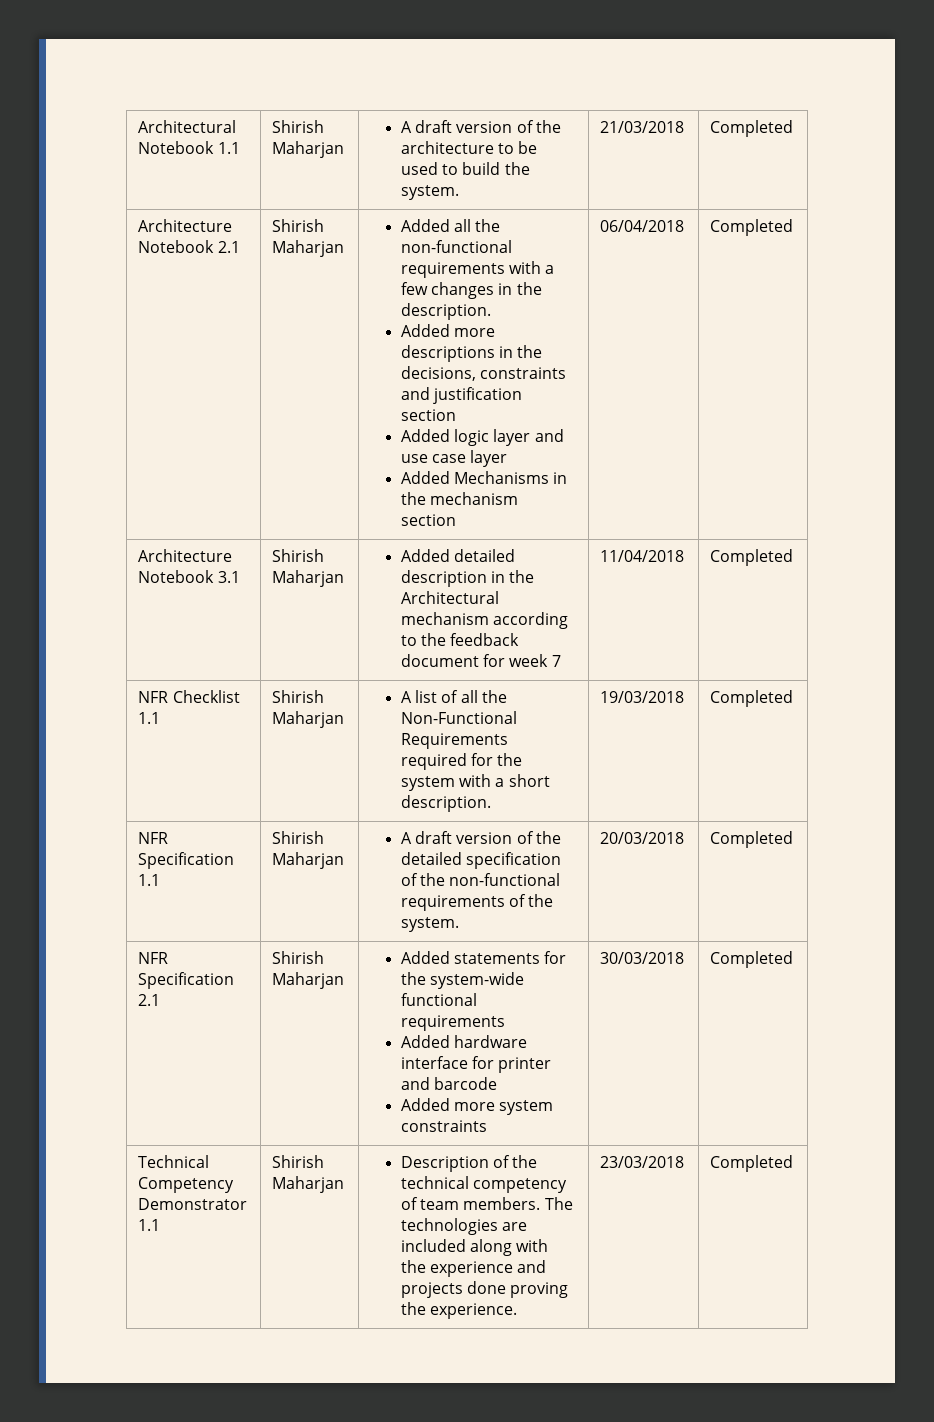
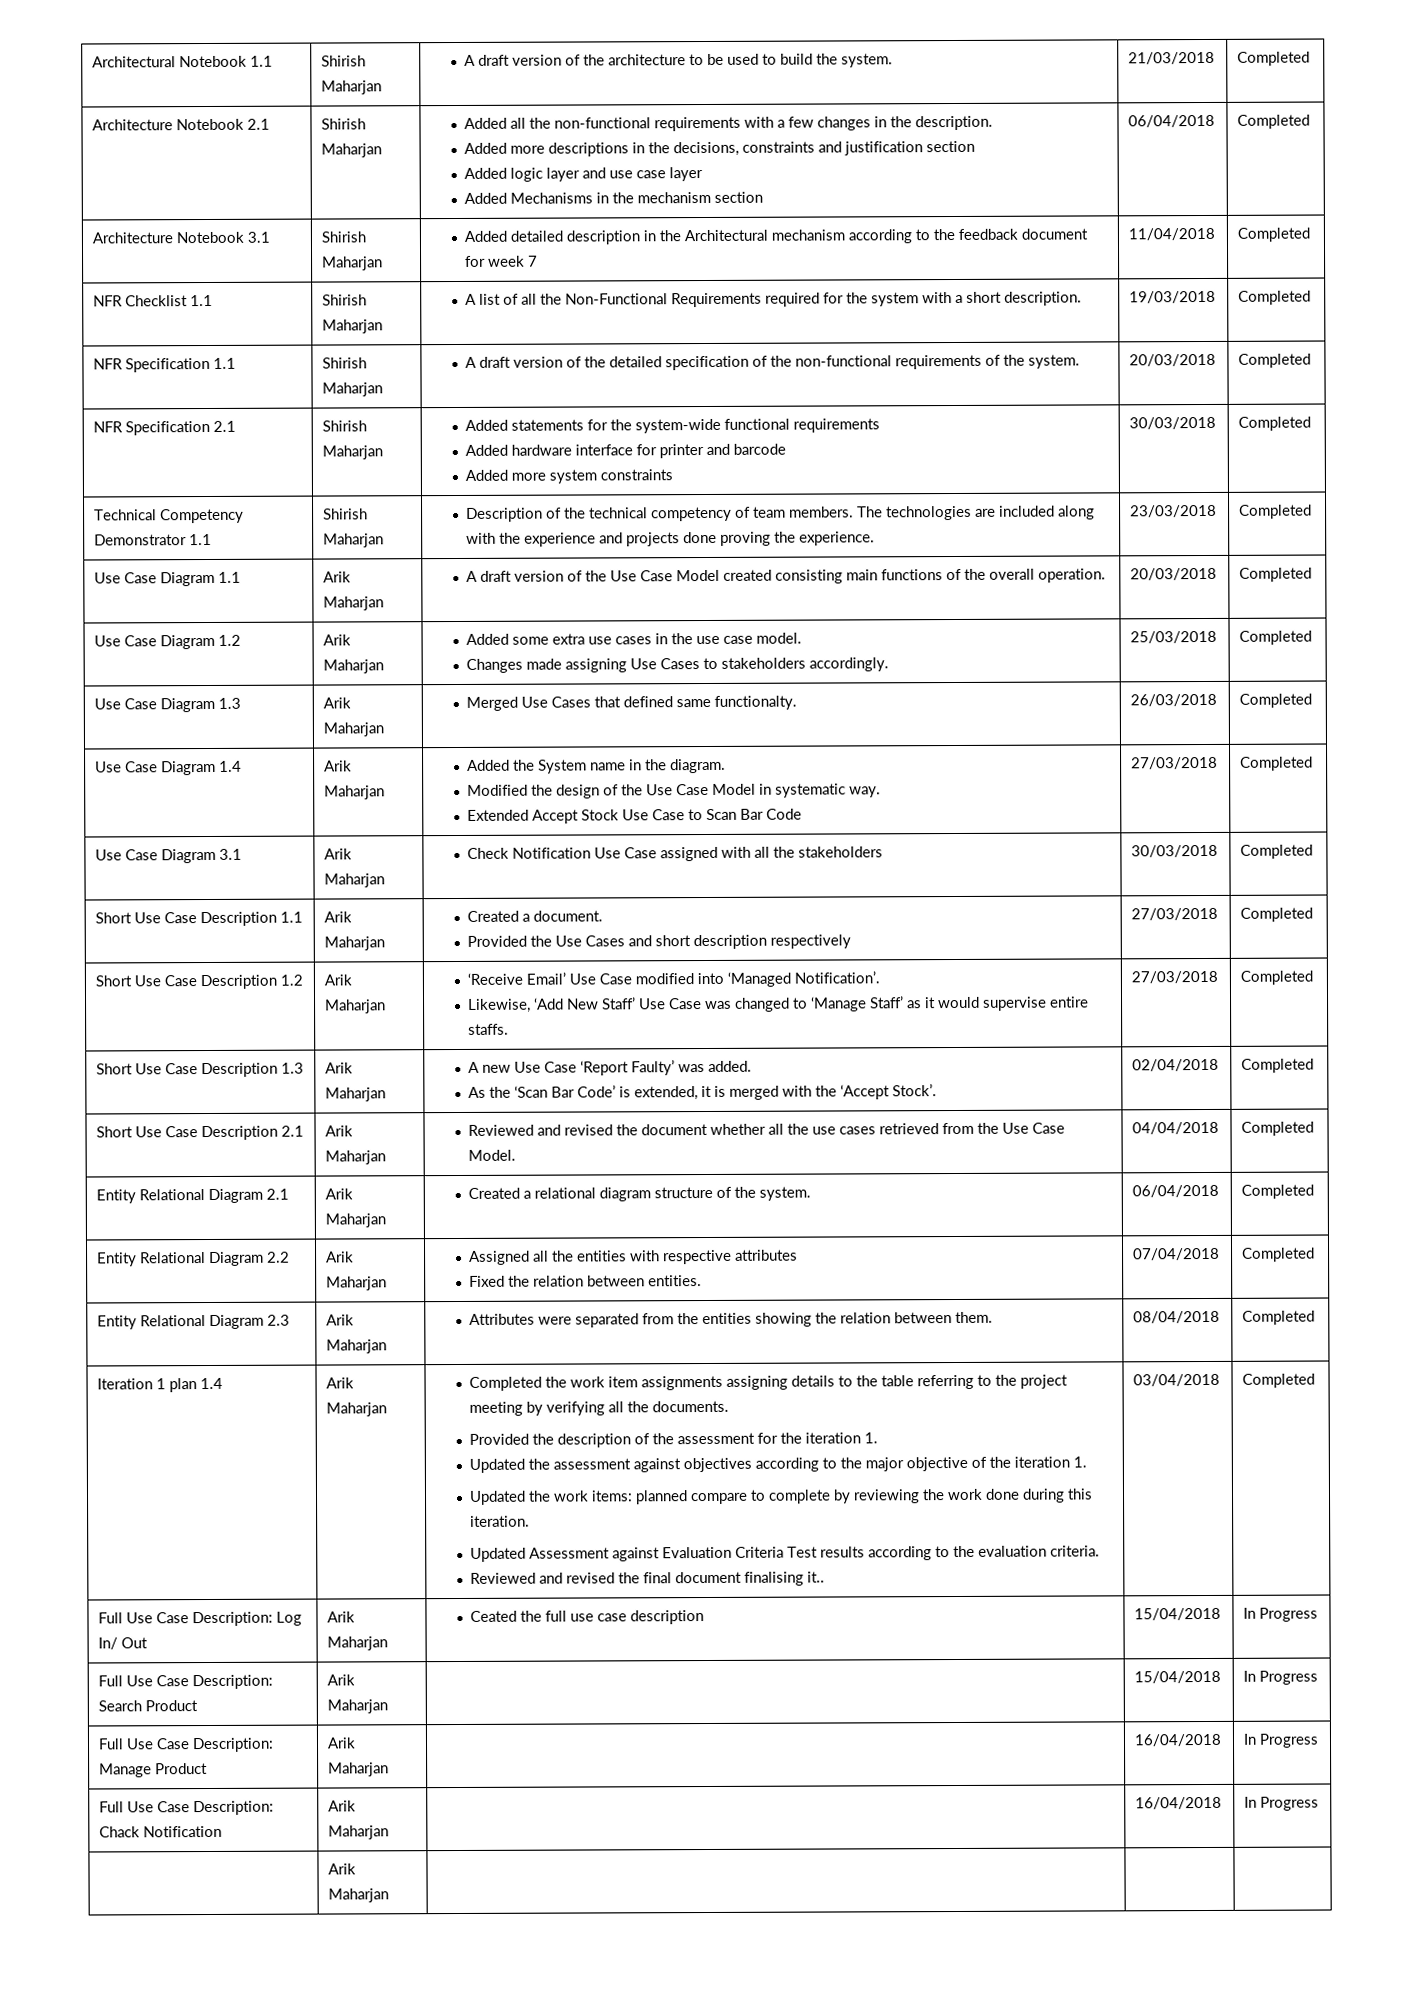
(794, 1163) none -> [94,571,242,587] [323,571,352,583] [323,596,385,611] [466,568,1107,584] [1130,567,1218,581] [1239,567,1313,582] [94,634,242,650] [323,634,352,646] [323,659,385,674] [466,632,803,645] [466,657,890,673] [1130,630,1218,644] [1239,630,1313,645] [94,697,242,713] [323,697,352,709] [323,722,385,737] [466,695,798,711] [1130,693,1218,707] [1239,693,1313,708] [95,760,243,776] [324,760,353,772] [324,785,386,800] [467,758,727,774] [467,783,882,799] [467,808,803,824] [1131,756,1219,770] [1240,756,1314,771] [95,848,243,864] [324,848,353,860] [324,873,386,888] [467,846,884,862] [1131,844,1219,858] [1240,844,1314,859] [95,911,304,927] [324,911,353,923] [324,936,386,951] [467,910,604,922] [467,934,852,950] [1131,907,1219,921] [1240,907,1314,922] [95,974,304,990] [324,974,353,986] [325,999,387,1014] [467,971,881,987] [468,996,1090,1013] [468,1023,510,1035] [1131,970,1219,984] [1240,970,1314,985] [96,1062,305,1078] [325,1062,354,1074] [325,1087,387,1102] [468,1060,753,1076] [468,1084,938,1101] [1132,1058,1220,1072] [1241,1058,1315,1073] [96,1125,305,1141] [325,1125,354,1137] [325,1150,387,1165] [468,1122,1066,1136] [468,1149,517,1161] [1132,1121,1220,1135] [1241,1121,1315,1136] [96,1188,290,1204] [325,1188,354,1200] [325,1213,387,1228] [468,1186,812,1202] [1132,1184,1220,1198] [1241,1184,1315,1199] [97,1251,291,1267] [326,1251,355,1263] [326,1276,388,1291] [469,1249,799,1265] [469,1275,703,1287] [1133,1247,1221,1261] [1242,1247,1316,1262] [97,1314,291,1330] [326,1314,355,1326] [326,1339,388,1354] [469,1311,994,1328] [1133,1310,1221,1324] [1242,1310,1316,1325] [97,1377,224,1393] [326,1377,355,1389] [326,1402,388,1417] [469,1374,1069,1391] [469,1400,730,1416] [469,1432,879,1448] [469,1456,1088,1473] [469,1488,1094,1505] [470,1515,531,1527] [470,1545,1101,1562] [470,1571,826,1586] [1133,1373,1221,1387] [1242,1373,1316,1388] [98,1611,303,1627] [98,1637,149,1650] [327,1611,356,1623] [327,1636,389,1651] [470,1610,705,1625] [1134,1607,1222,1621] [1243,1607,1319,1622] [98,1674,274,1690] [98,1700,199,1712] [327,1674,356,1686] [327,1699,389,1714] [1134,1670,1222,1684] [1243,1670,1319,1685] [98,1737,275,1753] [99,1763,209,1778] [327,1737,357,1749] [328,1762,390,1777] [1134,1733,1223,1747] [1243,1733,1320,1748] [99,1800,275,1816] [99,1825,223,1838] [328,1800,357,1812] [328,1825,390,1840] [1135,1796,1223,1810] [1244,1796,1320,1811] [328,1863,357,1875] [328,1888,390,1903] // Use Case Diagram 1.1 | Arik Maharjan | A draft version of the Use Case Model created consisting main functions of the overall operation. | 20/03/2018 | Completed // Use Case Diagram 1.2 | Arik Maharjan | Added some extra use cases in the use case model. // Changes made assigning Use Cases to stakeholders accordingly. | 25/03/2018 | Completed // Use Case Diagram 1.3 | Arik Maharjan | Merged Use Cases that defined same functionalty. | 26/03/2018 | Completed // Use Case Diagram 1.4 | Arik Maharjan | Added the System name in the diagram. // Modified the design of the Use Case Model in systematic way. // Extended Accept Stock Use Case to Scan Bar Code | 27/03/2018 | Completed // Use Case Diagram 3.1 | Arik Maharjan | Check Notification Use Case assigned with all the stakeholders | 30/03/2018 | Completed // Short Use Case Description 1.1 | Arik Maharjan | Created a document. // Provided the Use Cases and short description respectively | 27/03/2018 | Completed // Short Use Case Description 1.2 | Arik Maharjan | ‘Receive Email’ Use Case modified into ‘Managed Notification’. // Likewise, ‘Add New Staff’ Use Case was changed to ‘Manage Staff’ as it would supervise entire staffs. | 27/03/2018 | Completed // Short Use Case Description 1.3 | Arik Maharjan | A new Use Case ‘Report Faulty’ was added. // As the ‘Scan Bar Code’ is extended, it is merged with the ‘Accept Stock’. | 02/04/2018 | Completed // Short Use Case Description 2.1 | Arik Maharjan | Reviewed and revised the document whether all the use cases retrieved from the Use Case Model. | 04/04/2018 | Completed // Entity Relational Diagram 2.1 | Arik Maharjan | Created a relational diagram structure of the system. | 06/04/2018 | Completed // Entity Relational Diagram 2.2 | Arik Maharjan | Assigned all the entities with respective attributes // Fixed the relation between entities. | 07/04/2018 | Completed // Entity Relational Diagram 2.3 | Arik Maharjan | Attributes were separated from the entities showing the relation between them. | 08/04/2018 | Completed // Iteration 1 plan 1.4 | Arik Maharjan | Completed the work item assignments assigning details to the table referring to the project meeting by verifying all the documents. // Provided the description of the assessment for the iteration 1. // Updated the assessment against objectives according to the major objective of the iteration 1. // Updated the work items: planned compare to complete by reviewing the work done during this iteration. // Updated Assessment against Evaluation Criteria Test results according to the evaluation criteria. // Reviewed and revised the final document finalising it.. | 03/04/2018 | Completed // Full Use Case Description: Log In/ Out | Arik Maharjan | Ceated the full use case description | 15/04/2018 | In Progress // Full Use Case Description: Search Product | Arik Maharjan | | 15/04/2018 | In Progress // Full Use Case Description: Manage Product | Arik Maharjan | | 16/04/2018 | In Progress // Full Use Case Description: Chack Notification | Arik Maharjan | | 16/04/2018 | In Progress // | Arik Maharjan | | |

